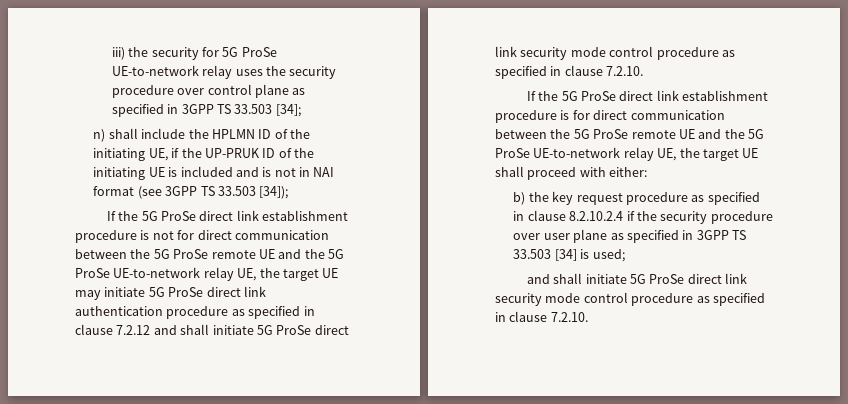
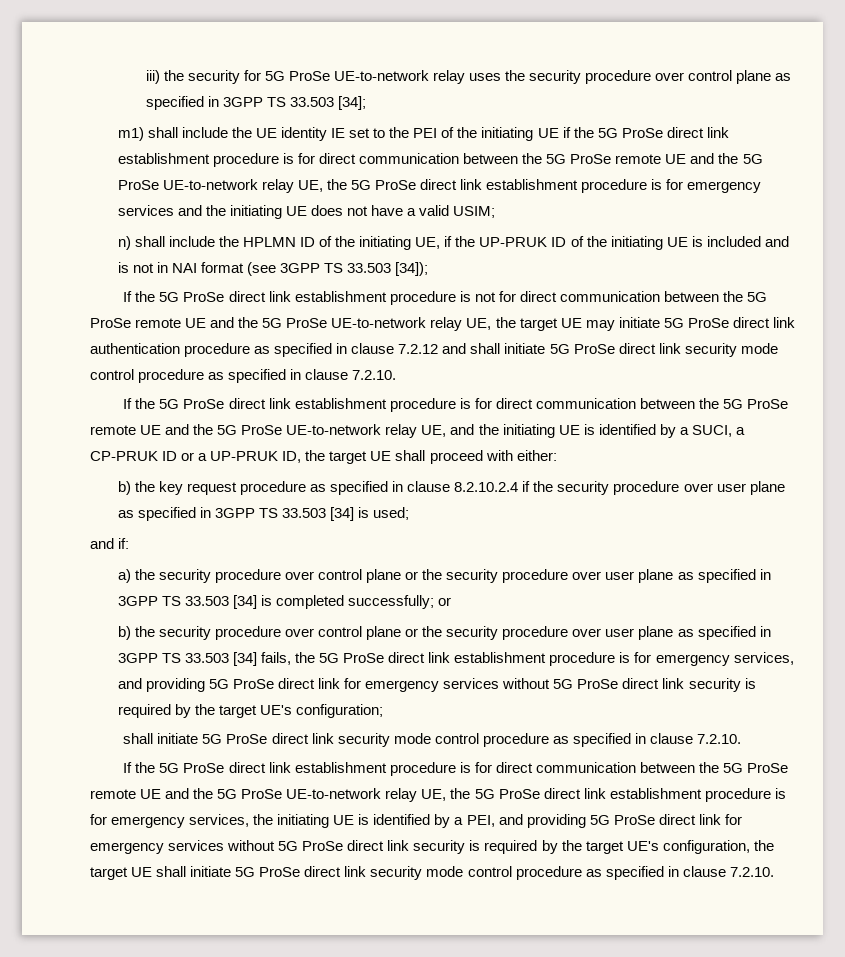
(301, 110) none -> [117,127,729,141] [117,153,763,167] [117,179,762,193] [117,205,496,219] // m1) shall include the UE identity IE set to the PEI of the initiating UE if the 5G ProSe direct link establishment procedure is for direct communication between the 5G ProSe remote UE and the 5G ProSe UE-to-network relay UE, the 5G ProSe direct link establishment procedure is for emergency services and the initiating UE does not have a valid USIM;
(677, 154) none -> [450,424,745,438] [90,451,302,463] and the initiating UE is identified by a SUCI, a CP-PRUK ID or a UP-PRUK ID,
(550, 279) none -> [118,538,130,549] [117,569,771,583] [117,595,452,609] [117,626,771,640] [117,652,794,666] [117,678,756,692] [117,704,384,718] if: // a) the security procedure over control plane or the security procedure over user plane as specified in 3GPP TS 33.503 [34] is completed successfully; or // b) the security procedure over control plane or the security procedure over user plane as specified in 3GPP TS 33.503 [34] fails, the 5G ProSe direct link establishment procedure is for emergency services, and providing 5G ProSe direct link for emergency services without 5G ProSe direct link security is required by the target UE's configuration; //
(588, 317) none -> [123,762,789,776] [90,788,786,802] [90,814,742,828] [90,840,774,854] [90,866,774,880] // If the 5G ProSe direct link establishment procedure is for direct communication between the 5G ProSe remote UE and the 5G ProSe UE-to-network relay UE, the 5G ProSe direct link establishment procedure is for emergency services, the initiating UE is identified by a PEI, and providing 5G ProSe direct link for emergency services without 5G ProSe direct link security is required by the target UE's configuration, the target UE shall initiate 5G ProSe direct link security mode control procedure as specified in clause 7.2.10.

